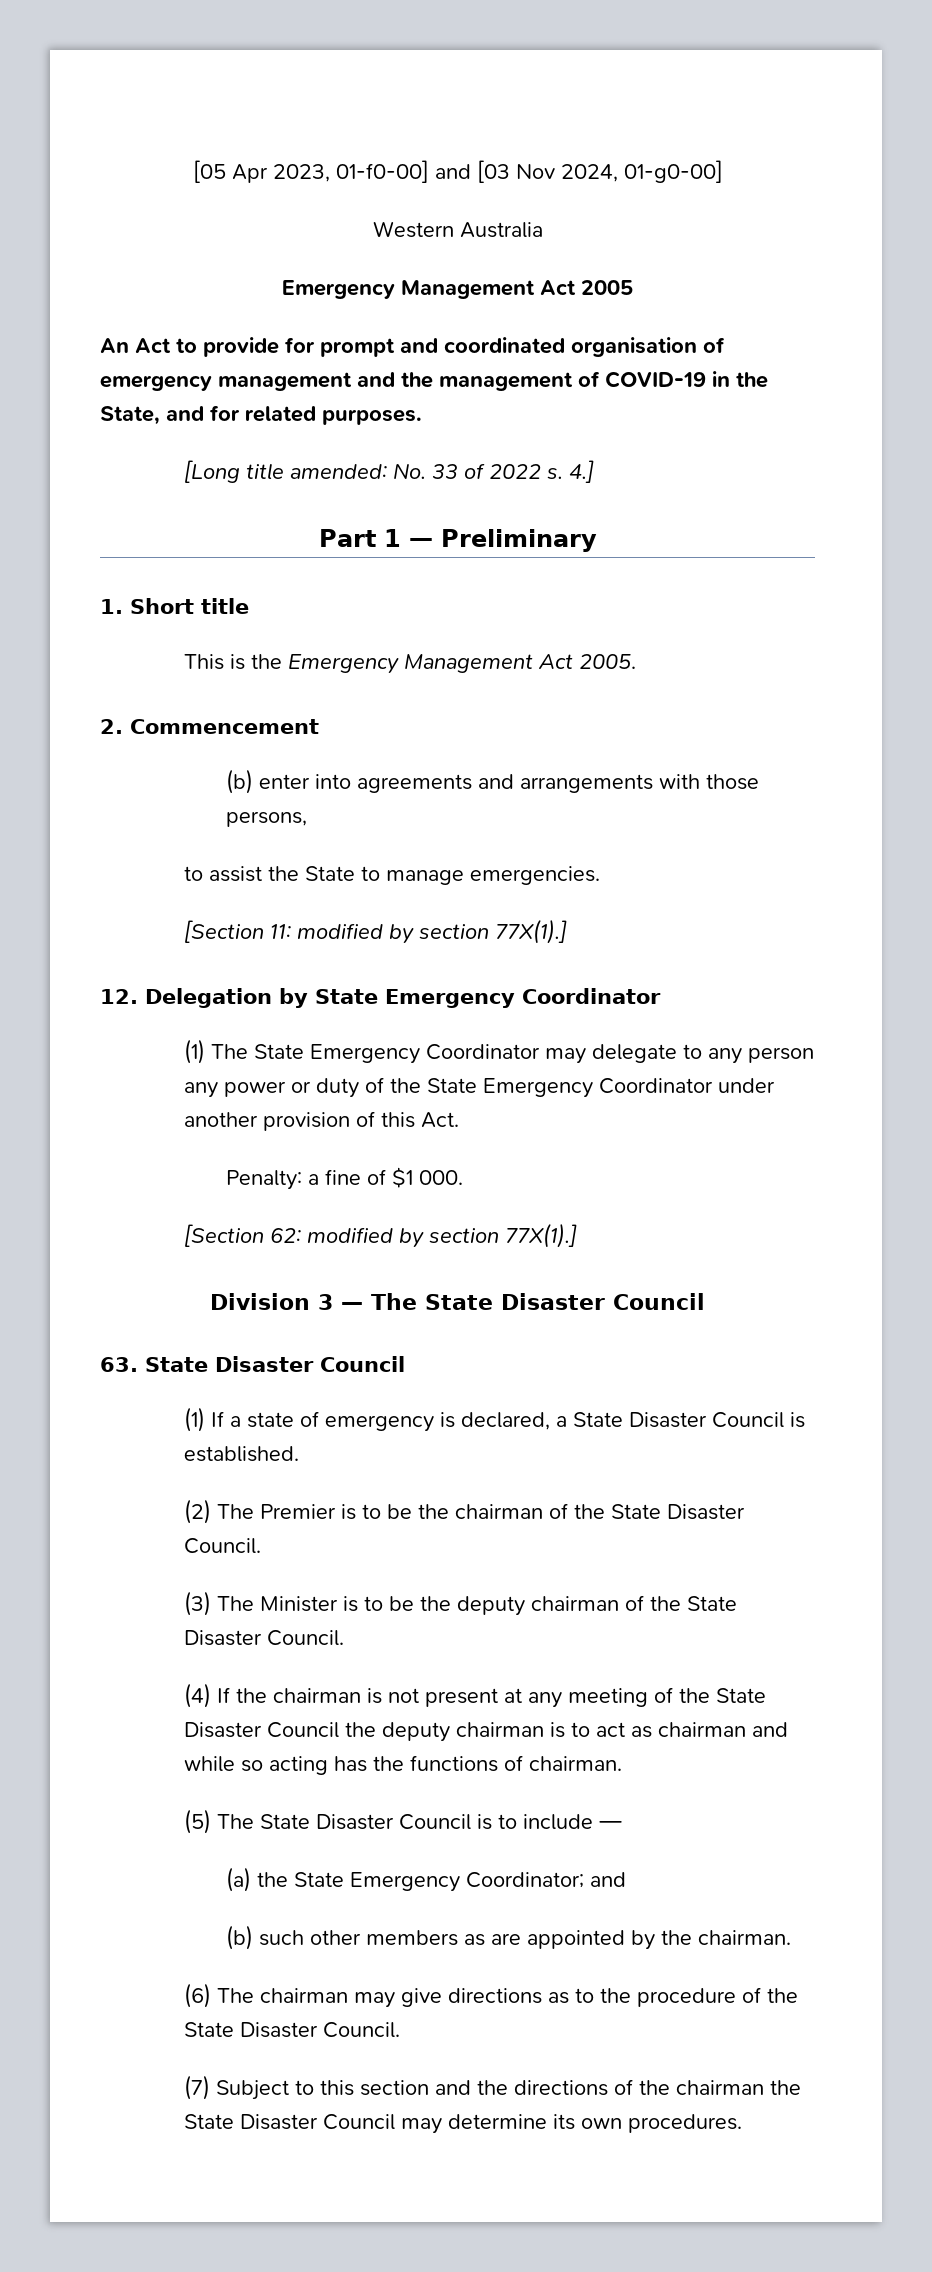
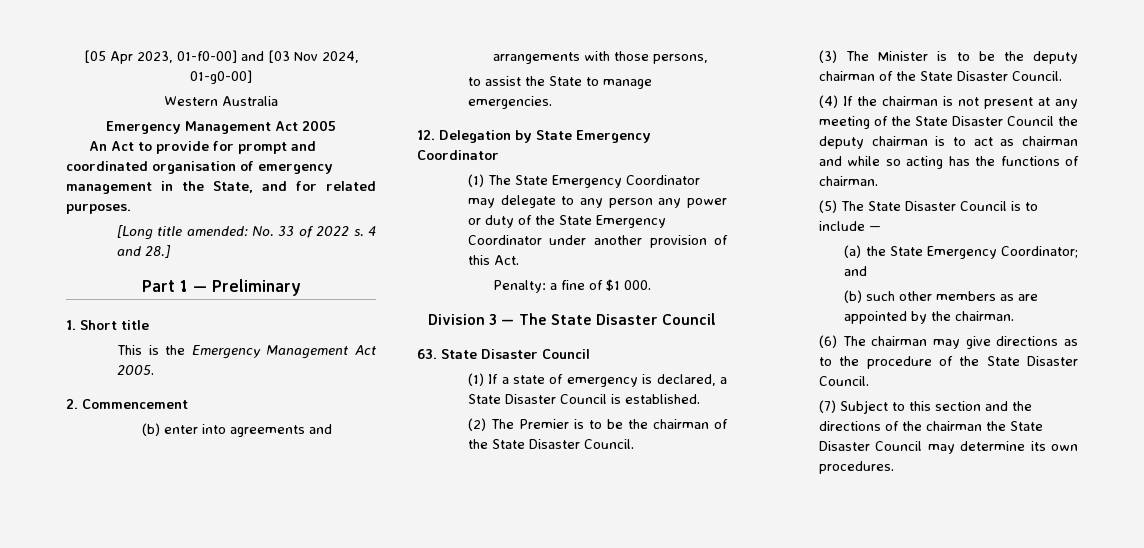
[357,371,706,391] and the management of COVID-19 -> (152, 188) none
[569,460,595,483] 4.] -> [368,226,376,236] [116,245,171,258] 4 and 28.]
[184,919,568,944] // [Section 11: modified by section 77X(1).] -> (552, 102) none
[184,1223,578,1248] // [Section 62: modified by section 77X(1).] -> (652, 285) none

